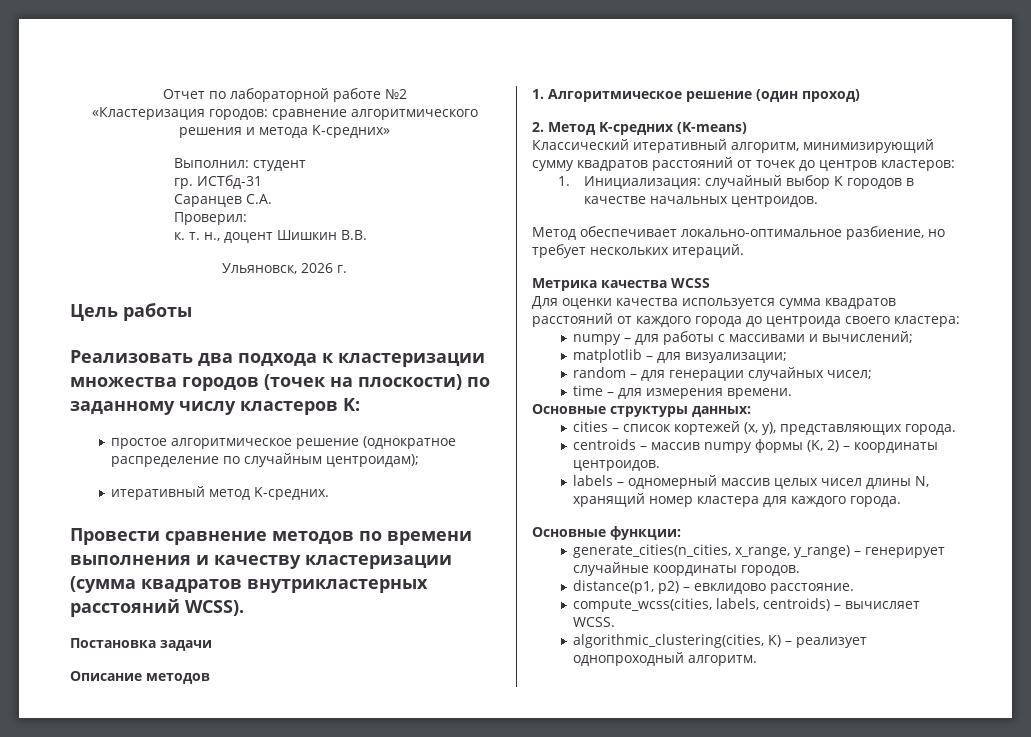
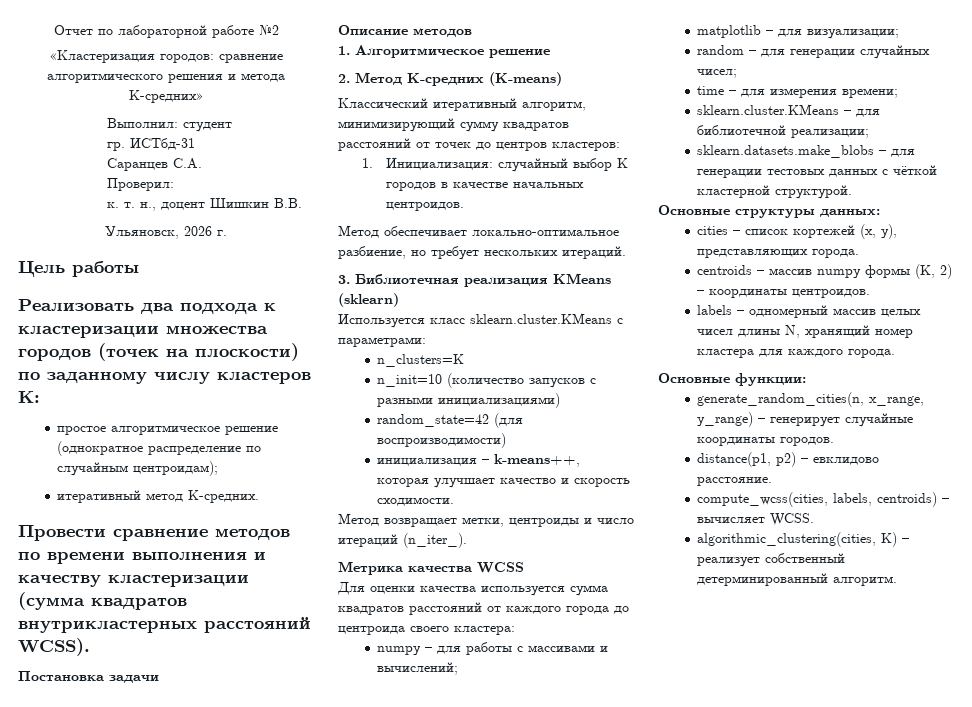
[756,89,860,102] (один проход) -> (550, 53) none
(744, 251) none -> [338,273,611,287] [338,293,399,307] [338,313,623,328] [338,337,426,347] [377,354,465,367] [377,373,597,388] [377,393,561,408] [377,413,524,428] [377,433,507,448] [377,454,581,467] [377,478,631,488] [377,497,455,506] [338,513,634,527] [338,533,467,548] // 3. Библиотечная реализация KMeans (sklearn) // Используется класс sklearn.cluster.KMeans с параметрами: // n_clusters=K // n_init=10 (количество запусков с разными инициализациями) // random_state=42 (для воспроизводимости) // инициализация – k-means++, которая улучшает качество и скорость сходимости. // Метод возвращает метки, центроиды и число итераций (n_iter_).
[726,388,792,399] времени. -> [842,88,899,98] [697,104,881,117] [697,125,870,138] [697,145,916,158] [697,165,938,178] [697,185,853,199] времени; // sklearn.cluster.KMeans – для библиотечной реализации; // sklearn.datasets.make_blobs – для генерации тестовых данных с чёткой кластерной структурой.
[572,544,731,558] generate_cities(n_cities, -> [697,392,865,407] generate_random_cities(n,
[572,652,684,666] однопроходный -> [765,553,846,563] [697,573,829,586] собственный детерминированный

